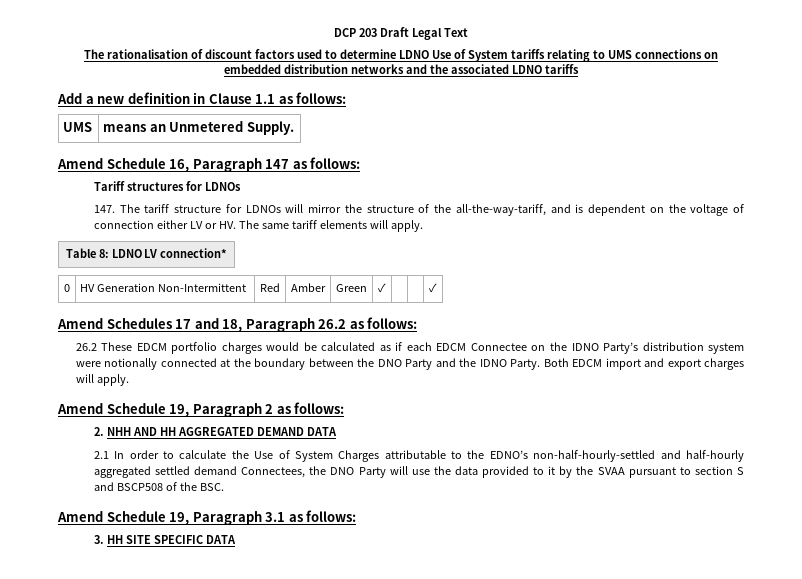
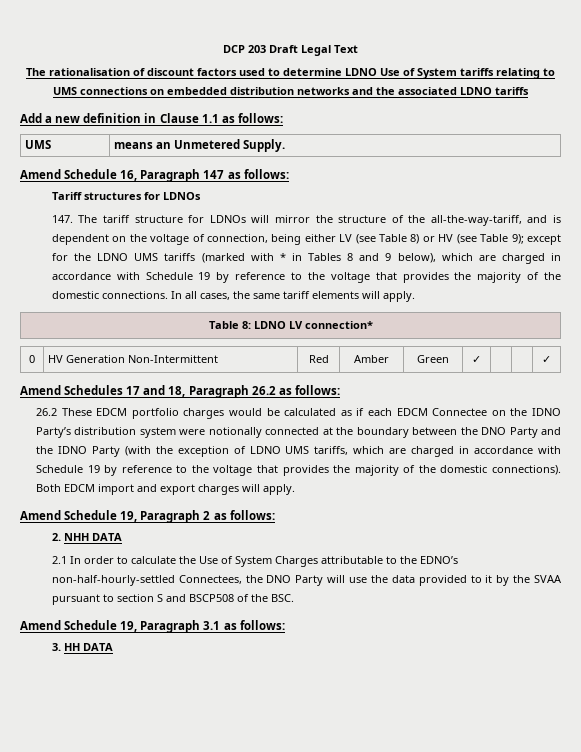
[93,220,259,229] connection either LV or HV. The -> [206,234,561,245] [51,253,561,264] [51,272,561,283] [51,291,250,300] connection, being either LV (see Table 8) or HV (see Table 9); except for the LDNO UMS tariffs (marked with * in Tables 8 and 9 below), which are charged in accordance with Schedule 19 by reference to the voltage that provides the majority of the domestic connections. In all cases, the
[510,359,541,370] Party. -> [91,446,561,457] [35,465,561,476] Party (with the exception of LDNO UMS tariffs, which are charged in accordance with Schedule 19 by reference to the voltage that provides the majority of the domestic connections).
[132,427,304,436] AND HH AGGREGATED DEMAND -> (89, 537) none
[660,450,744,462] [93,466,238,478] and half-hourly aggregated settled demand -> (175, 580) none
[125,535,203,544] SITE SPECIFIC -> (80, 647) none

